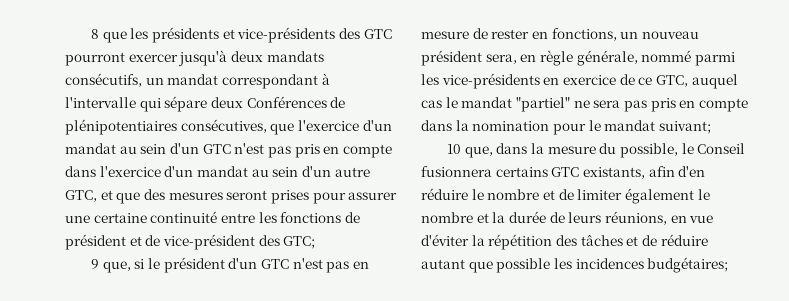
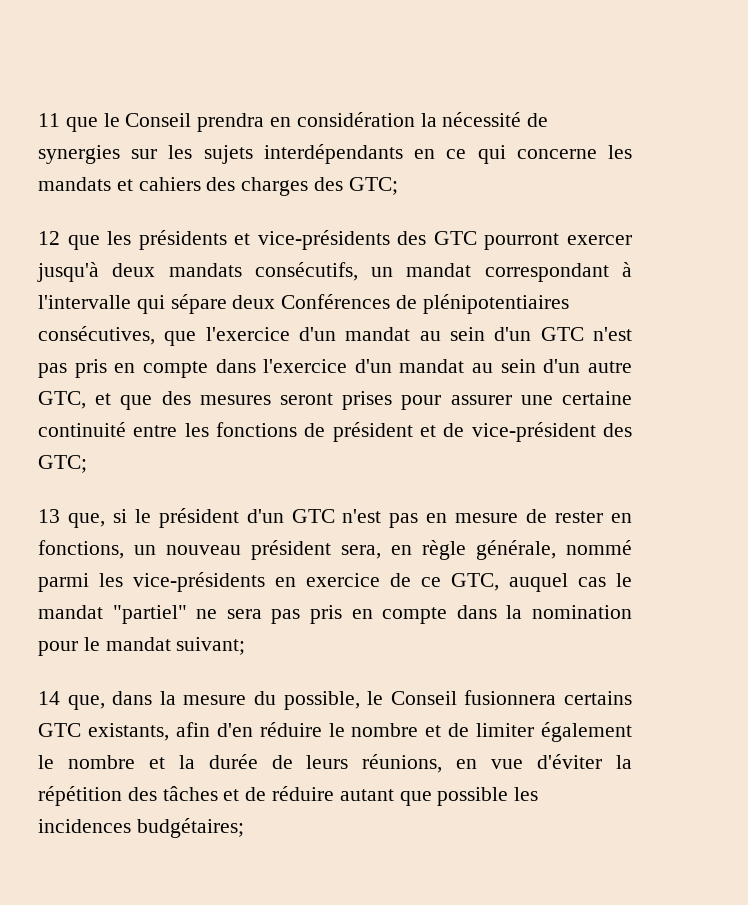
[91,29,100,39] 8 -> [38,112,549,132] [38,144,632,164] [38,177,398,196] [38,231,60,245] 11 que le Conseil prendra en considération la nécessité de synergies sur les sujets interdépendants en ce qui concerne les mandats et cahiers des charges des GTC; // 12
[91,259,100,269] 9 -> [38,509,60,523] 13
[447,144,462,154] 10 -> [38,691,60,705] 14

